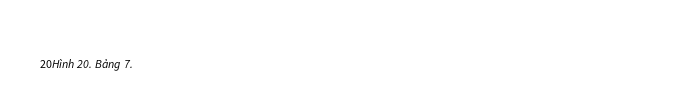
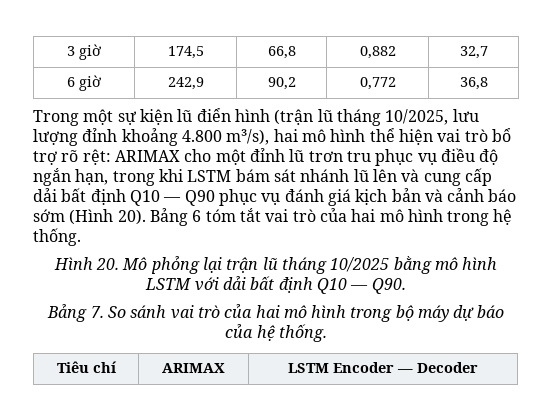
[40,59,133,71] 20Hình 20. Bảng 7. -> [67,44,101,60] [167,46,204,59] [267,46,296,59] [359,46,396,59] [459,46,488,59] [67,75,101,91] [167,77,204,90] [267,77,296,90] [359,77,396,90] [459,77,488,90] [33,108,479,126] [33,128,511,146] [33,148,499,166] [33,168,492,186] [33,188,517,206] [33,208,513,226] [33,228,81,246] [53,256,498,274] [145,276,406,294] [47,304,504,322] [225,324,327,342] [56,361,117,373] [162,363,225,373] [288,362,478,373] 3 giờ | 174,5 | 66,8 | 0,882 | 32,7 // 6 giờ | 242,9 | 90,2 | 0,772 | 36,8 // Trong một sự kiện lũ điển hình (trận lũ tháng 10/2025, lưu lượng đỉnh khoảng 4.800 m³/s), hai mô hình thể hiện vai trò bổ trợ rõ rệt: ARIMAX cho một đỉnh lũ trơn tru phục vụ điều độ ngắn hạn, trong khi LSTM bám sát nhánh lũ lên và cung cấp dải bất định Q10 — Q90 phục vụ đánh giá kịch bản và cảnh báo sớm (Hình 20). Bảng 6 tóm tắt vai trò của hai mô hình trong hệ thống. // Hình 20. Mô phỏng lại trận lũ tháng 10/2025 bằng mô hình LSTM với dải bất định Q10 — Q90. // Bảng 7. So sánh vai trò của hai mô hình trong bộ máy dự báo của hệ thống. // Tiêu chí | ARIMAX | LSTM Encoder — Decoder

